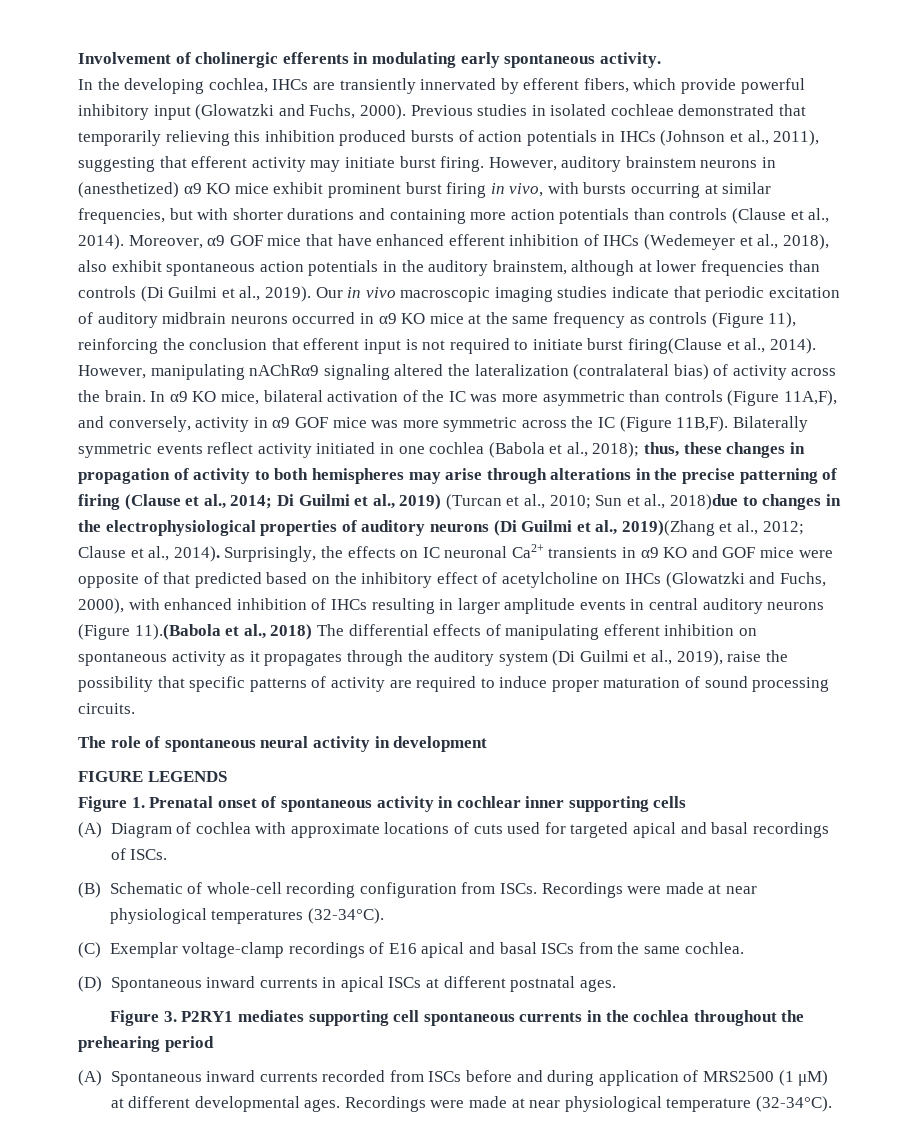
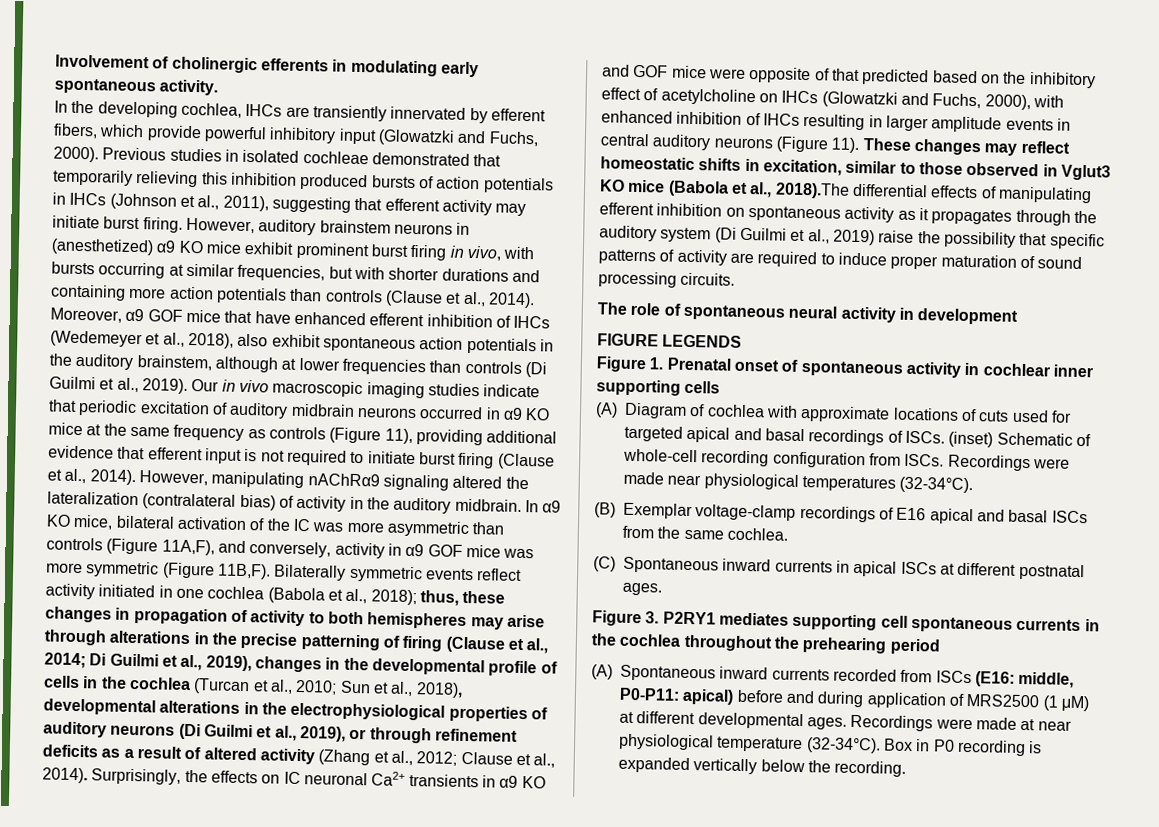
[78,338,268,354] reinforcing the conclusion -> [415,429,558,446] [48,445,114,459] providing additional evidence
[628,338,723,354] firing(Clause -> [458,452,555,470] firing (Clause
[791,368,837,376] [78,390,146,402] across the brain. -> [349,496,522,514] in the auditory midbrain.
[521,416,616,428] across the IC -> (160, 569) none
[399,494,442,510] 2019) -> [205,655,558,677] [43,675,191,691] 2019), changes in the developmental profile of cells in the cochlea
[670,494,822,510] 2018)due to changes -> [415,682,463,698] [43,698,241,716] 2018), developmental alterations
[621,520,715,536] 2019)(Zhang -> [299,726,518,744] [42,744,371,766] 2019), or through refinement deficits as a result of altered activity (Zhang
[134,624,344,640] 11).(Babola et al., 2018) The -> [831,137,1070,156] [600,156,1111,181] [599,179,850,199] 11). These changes may reflect homeostatic shifts in excitation, similar to those observed in Vglut3 KO mice (Babola et al., 2018).The
[676,650,723,666] 2019), -> [832,229,875,246] 2019)
[78,882,101,898] // (B) -> [948,431,994,448] (inset)
[708,884,722,894] at -> (664, 478) none
[78,942,101,958] (C) -> [594,502,616,518] (B)
[78,976,102,992] (D) -> [593,556,616,572] (C)
(462, 1076) none -> [974,671,1075,688] [619,687,735,705] (E16: middle, P0-P11: apical)
(832, 1104) none -> [882,738,1043,757] [618,756,907,777] Box in P0 recording is expanded vertically below the recording.

